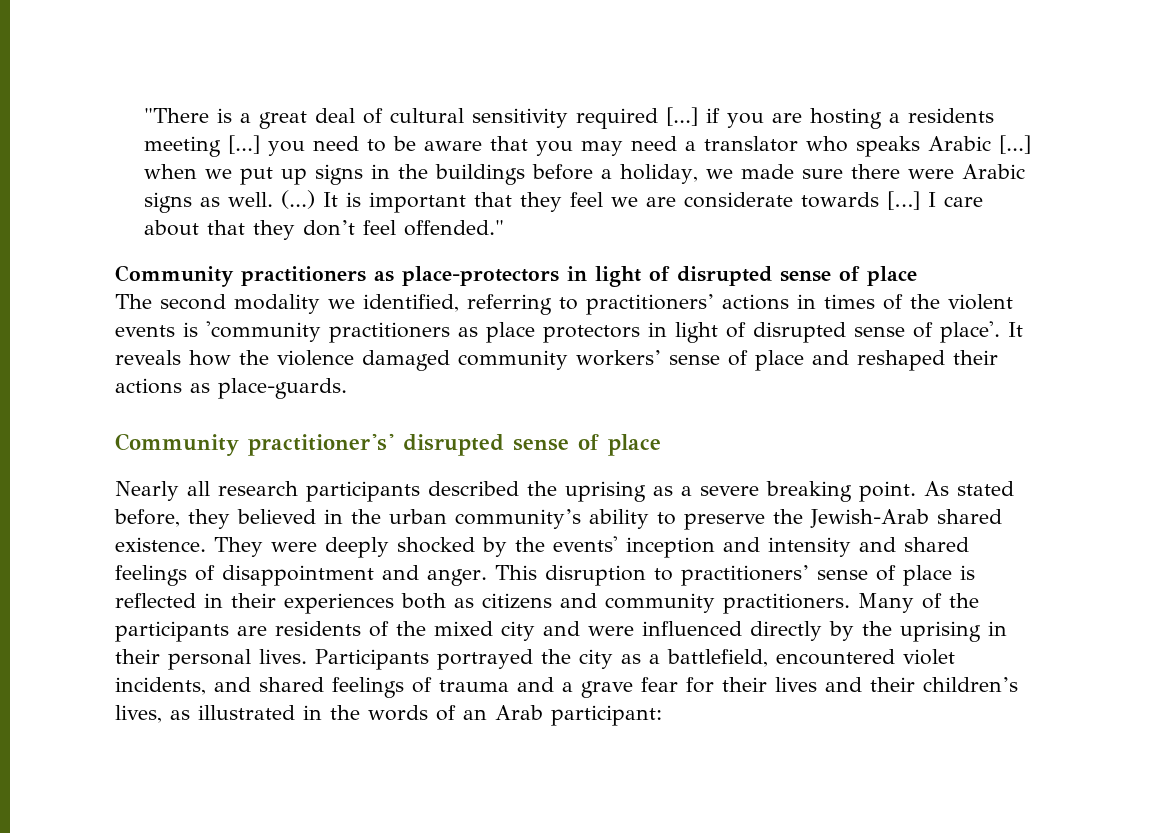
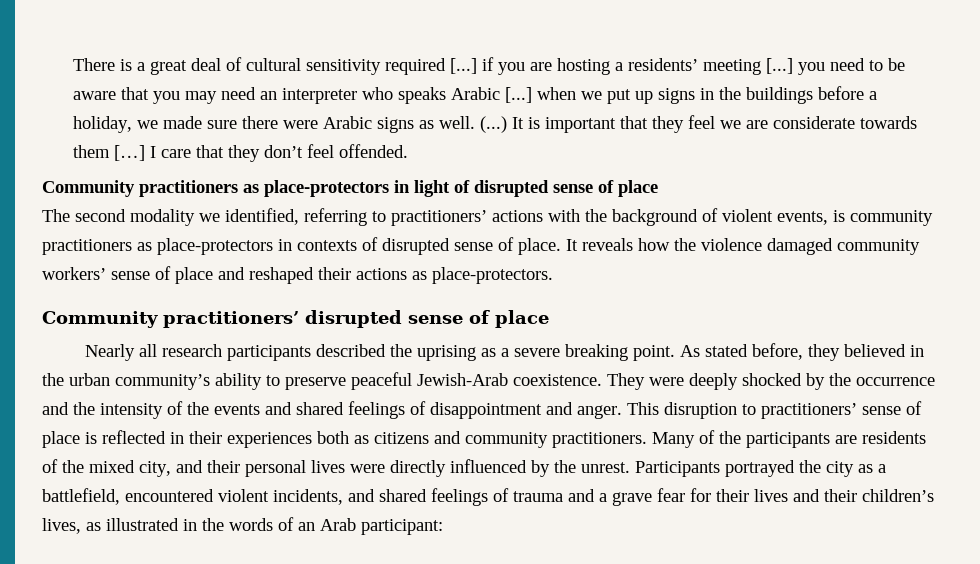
[144,108,210,123] "There -> [73,58,116,71] There
[908,108,995,123] residents -> [628,58,699,71] residents’
[685,136,799,152] a translator -> [260,88,358,104] an interpreter
(880, 200) none -> [73,145,111,158] them
[144,220,200,236] about -> (192, 153) none
[404,220,505,236] offended." -> [339,144,409,158] offended.
[797,294,1013,310] [115,321,1000,343] in times of the violent events is 'community practitioners as place protectors in light of disrupted sense of place'. -> [548,208,933,226] [42,237,561,255] with the background of violent events, is community practitioners as place-protectors in contexts of disrupted sense of place.
[218,378,347,399] [115,433,394,456] place-guards. // Community practitioner's' -> [432,267,553,284] [42,311,299,328] place-protectors. // Community practitioners’
[773,509,1002,528] [115,537,206,552] the Jewish-Arab shared existence. -> [351,372,602,390] peaceful Jewish-Arab coexistence.
[553,536,851,558] events' inception and intensity -> [856,377,935,386] [42,401,260,419] occurrence and the intensity of the events
[501,621,1007,642] [115,649,307,670] city and were influenced directly by the uprising in their personal lives. -> [139,459,630,477] city, and their personal lives were directly influenced by the unrest.
[902,649,955,665] violet -> [218,489,269,502] violent

